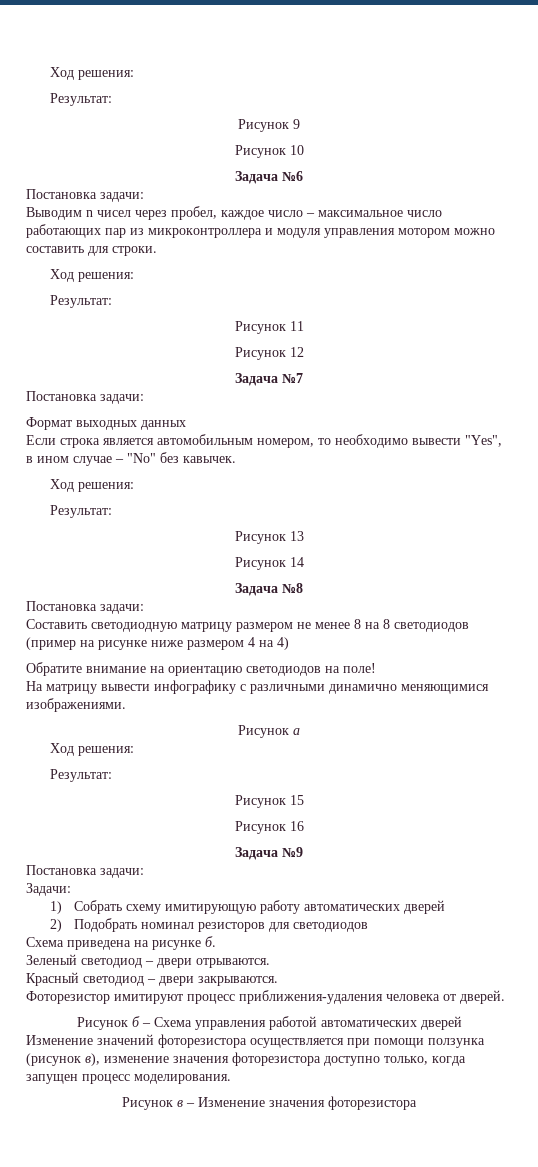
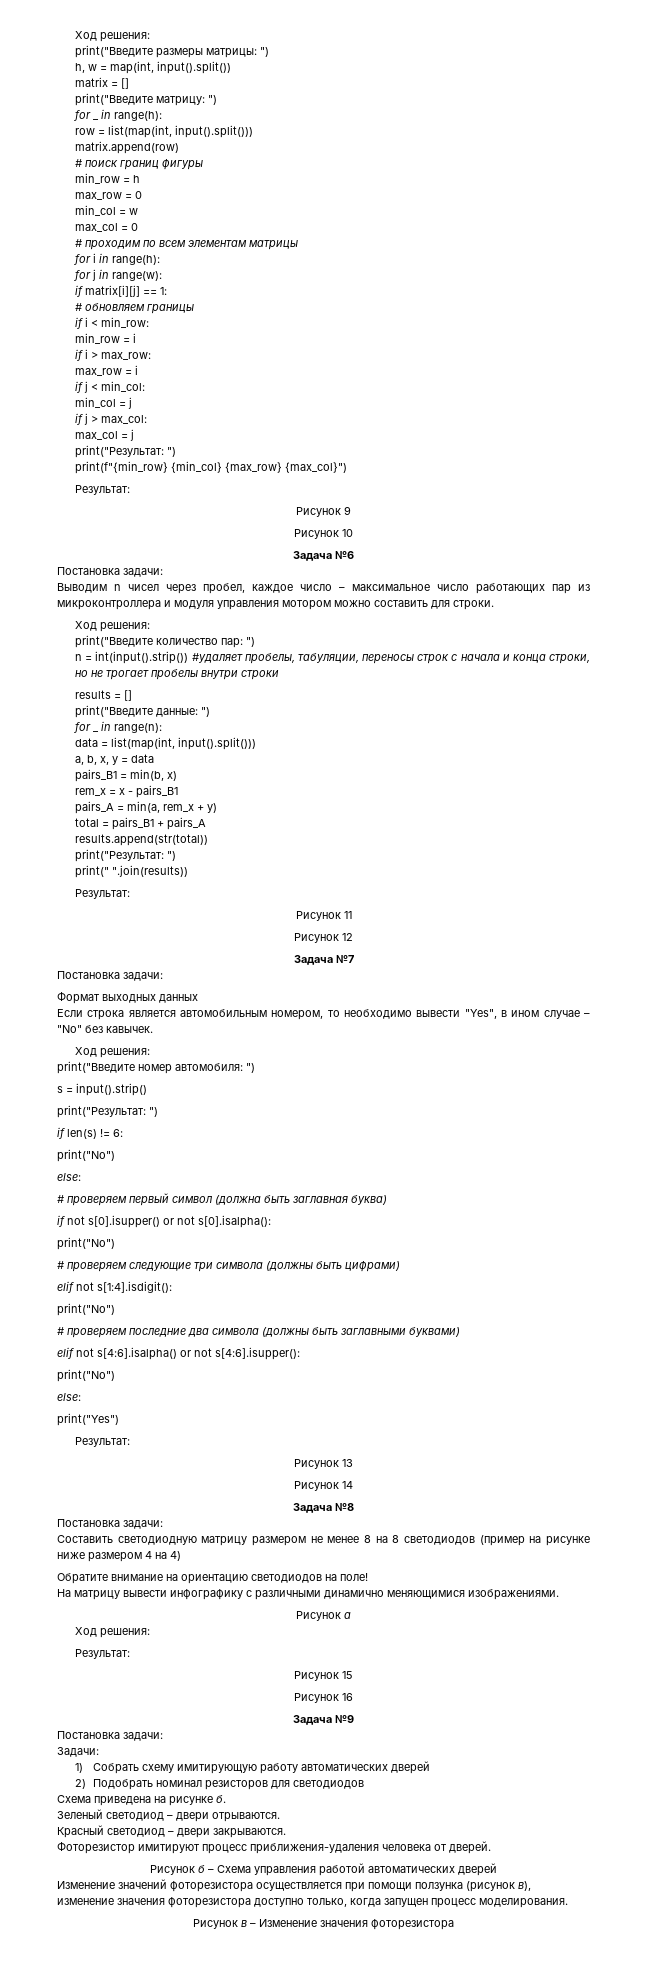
[49,67,134,80] Ход решения: -> [74,31,150,42] [74,45,269,58] [74,61,231,74] [74,77,129,89] [74,93,217,106] [73,110,99,121] [100,109,162,121] [74,125,253,138] [74,141,179,154] [74,159,203,170] [74,173,140,184] [74,191,142,200] [74,205,138,216] [74,223,138,232] [74,239,298,250] [73,253,160,265] [73,269,162,281] [74,285,167,297] [74,303,194,314] [74,317,149,329] [74,333,136,344] [74,349,151,361] [74,365,138,376] [74,381,145,393] [74,397,132,409] [74,413,147,425] [74,429,134,441] [74,445,176,458] [74,461,347,474] Ход решения: // print("Введите размеры матрицы: ") // h, w = map(int, input().split()) // matrix = [] // print("Введите матрицу: ") // for _ in range(h): // row = list(map(int, input().split())) // matrix.append(row) // # поиск границ фигуры // min_row = h // max_row = 0 // min_col = w // max_col = 0 // # проходим по всем элементам матрицы // for i in range(h): // for j in range(w): // if matrix[i][j] == 1: // # обновляем границы // if i < min_row: // min_row = i // if i > max_row: // max_row = i // if j < min_col: // min_col = j // if j > max_col: // max_col = j // print("Результат: ") // print(f"{min_row} {min_col} {max_row} {max_col}")
(134, 277) none -> [74,635,255,648] [74,651,591,664] [74,669,279,680] [74,690,132,701] [74,705,210,718] [73,722,99,733] [100,721,162,733] [74,737,256,750] [74,754,154,765] [74,769,177,782] [74,785,178,798] [74,801,217,814] [74,817,206,830] [74,834,208,846] [74,849,176,862] [74,865,188,878] // print("Введите количество пар: ") // n = int(input().strip()) #удаляет пробелы, табуляции, переносы строк с начала и конца строки, но не трогает пробелы внутри строки // results = [] // print("Введите данные: ") // for _ in range(n): // data = list(map(int, input().split())) // a, b, x, y = data // pairs_B1 = min(b, x) // rem_x = x - pairs_B1 // pairs_A = min(a, rem_x + y) // total = pairs_B1 + pairs_A // results.append(str(total)) // print("Результат: ") // print(" ".join(results))
(134, 487) none -> [57,1061,255,1074] [57,1083,147,1096] [57,1105,158,1118] [57,1127,123,1139] [57,1149,115,1162] [57,1173,81,1181] [57,1193,387,1206] [57,1215,271,1228] [57,1237,115,1250] [57,1261,400,1272] [57,1281,172,1293] [57,1303,115,1316] [57,1327,460,1338] [57,1347,300,1360] [57,1369,115,1382] [57,1393,81,1401] [57,1413,119,1426] // print("Введите номер автомобиля: ") // s = input().strip() // print("Результат: ") // if len(s) != 6: // print("No") // else: // # проверяем первый символ (должна быть заглавная буква) // if not s[0].isupper() or not s[0].isalpha(): // print("No") // # проверяем следующие три символа (должны быть цифрами) // elif not s[1:4].isdigit(): // print("No") // # проверяем последние два символа (должны быть заглавными буквами) // elif not s[4:6].isalpha() or not s[4:6].isupper(): // print("No") // else: // print("Yes")

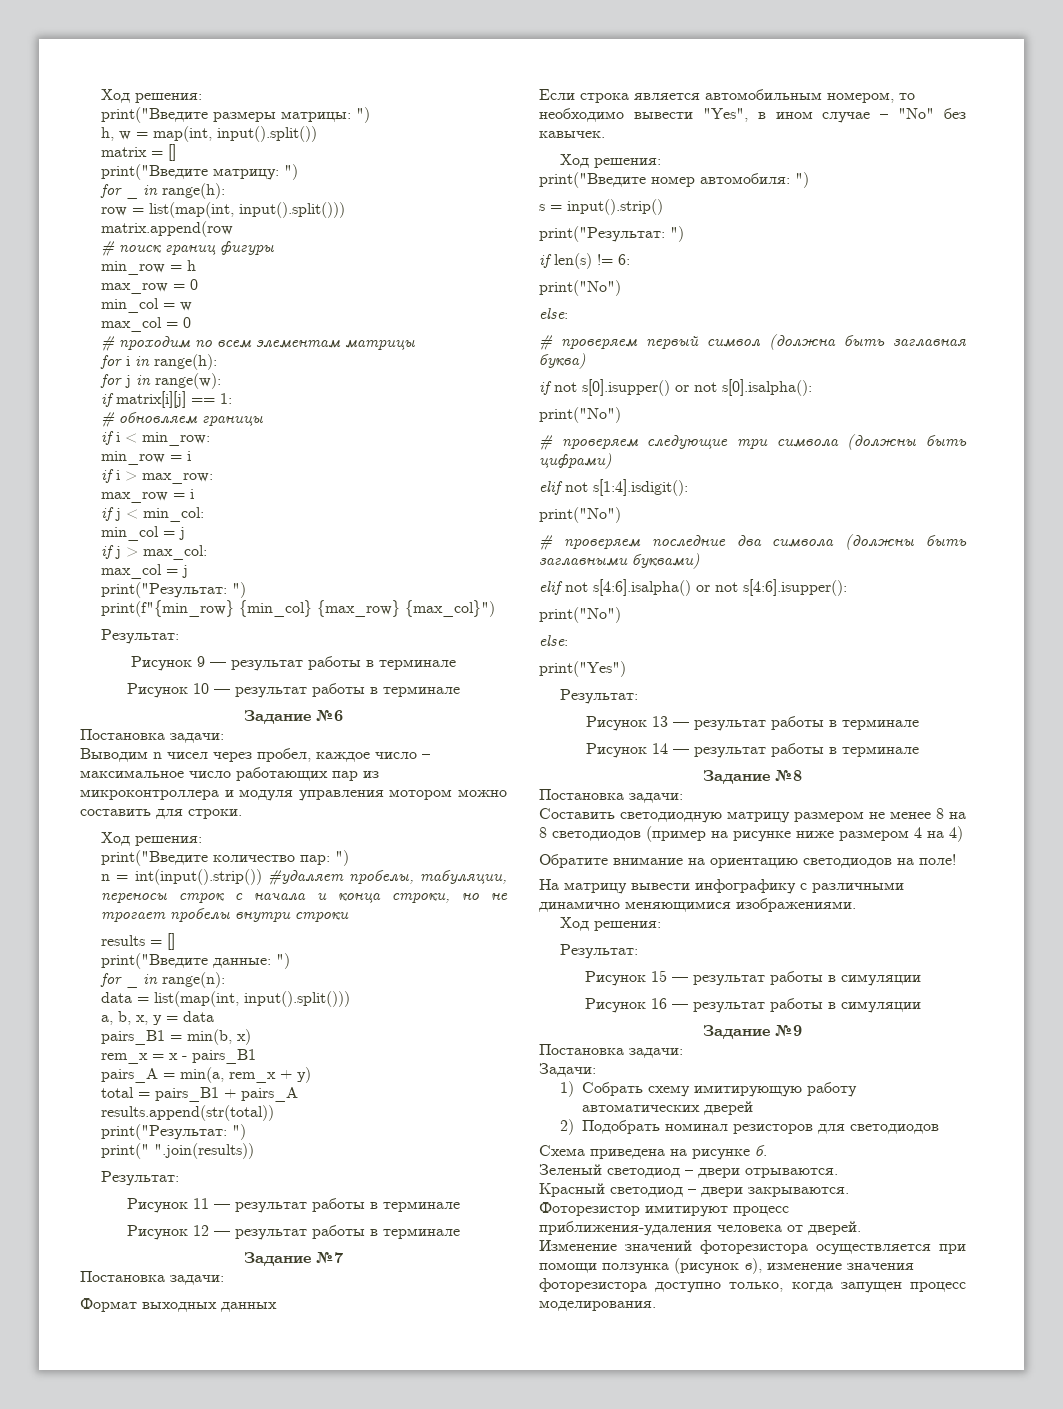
[74,141,179,154] matrix.append(row) -> [101,221,234,237] matrix.append(row
[294,529,353,539] [293,551,332,561] // Рисунок 10 // Задача -> [210,656,456,671] [127,683,460,698] [244,710,311,724] — результат работы в терминале // Рисунок 10 — результат работы в терминале // Задание
[294,933,353,943] [293,955,333,965] // Рисунок 12 // Задача -> [214,1198,460,1213] [127,1225,460,1240] [244,1252,311,1266] — результат работы в терминале // Рисунок 12 — результат работы в терминале // Задание
[294,1481,353,1491] [293,1503,332,1513] // Рисунок 14 // Задача -> [673,716,919,731] [586,743,919,758] [703,770,770,784] — результат работы в терминале // Рисунок 14 — результат работы в терминале // Задание
[296,1611,351,1621] // Рисунок а -> (856, 905) none
[294,1693,353,1703] [293,1715,332,1725] // Рисунок 16 // Задача -> [671,971,921,986] [584,998,921,1013] [703,1025,770,1039] — результат работы в симуляции // Рисунок 16 — результат работы в симуляции // Задание
[150,1863,497,1876] // Рисунок б – Схема управления работой автоматических дверей -> (861, 1228) none
[193,1919,454,1930] // Рисунок в – Изменение значения фоторезистора -> (656, 1305) none

